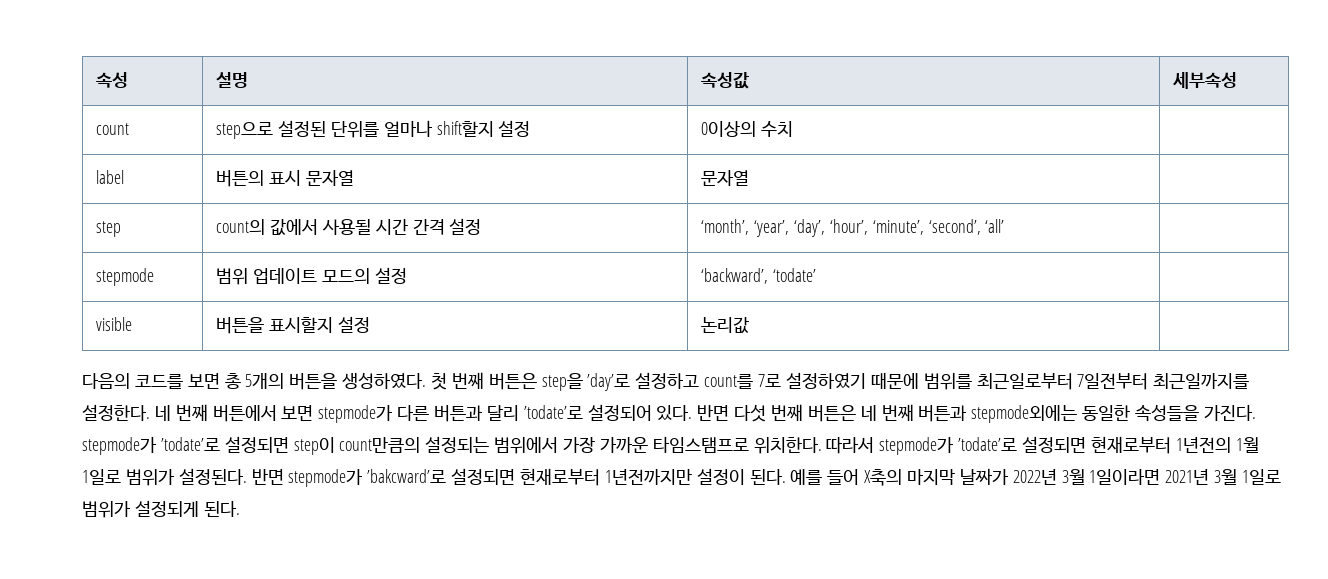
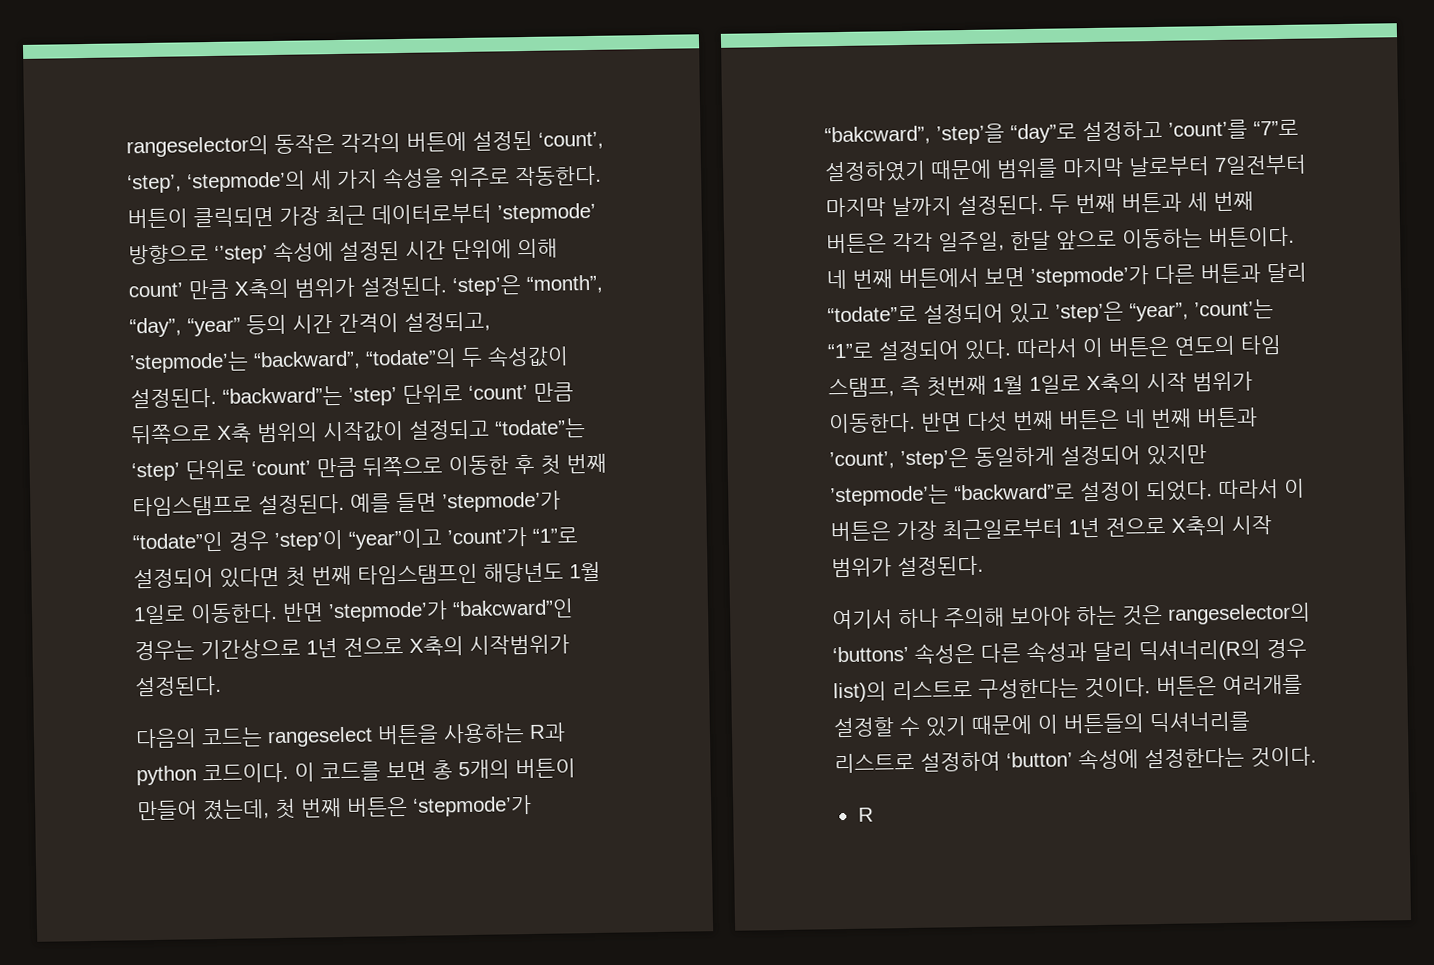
[96,72,129,88] [216,72,249,88] [701,72,750,89] [1173,72,1238,89] [96,123,130,135] [216,120,531,139] [701,121,794,137] [96,170,125,184] [216,170,354,187] [701,170,750,186] [96,221,122,237] [216,218,482,236] [701,219,1005,237] [96,268,155,286] [216,267,407,285] [701,268,817,284] [96,317,133,331] [216,316,370,334] [701,317,750,334] [82,372,1250,391] [82,404,150,421] 속성 | 설명 | 속성값 | 세부속성 // count | step으로 설정된 단위를 얼마나 shift할지 설정 | 0이상의 수치 | // label | 버튼의 표시 문자열 | 문자열 | // step | count의 값에서 사용될 시간 간격 설정 | ‘month’, ‘year’, ‘day’, ‘hour’, ‘minute’, ‘second’, ‘all’ | // stepmode | 범위 업데이트 모드의 설정 | ‘backward’, ‘todate’ | // visible | 버튼을 표시할지 설정 | 논리값 | // 다음의 코드를 보면 총 5개의 버튼을 생성하였다. 첫 번째 버튼은 step을 ’day’로 설정하고 count를 7로 설정하였기 때문에 범위를 최근일로부터 7일전부터 최근일까지를 설정한다. -> [126,130,604,158] [127,165,602,194] [127,202,596,229] [128,238,558,265] [128,274,603,300] [129,311,491,338] [129,345,569,374] [130,382,574,409] [131,418,586,445] [131,453,607,482] [132,490,561,517] [132,527,578,553] [133,561,601,589] [133,598,574,625] [134,634,570,661] [135,675,222,697] [135,722,566,749] [136,758,576,786] [136,794,532,821] [824,119,1299,146] [824,154,1307,183] [825,191,1254,218] [826,226,1295,254] rangeselector의 동작은 각각의 버튼에 설정된 ‘count’, ‘step’, ‘stepmode’의 세 가지 속성을 위주로 작동한다. 버튼이 클릭되면 가장 최근 데이터로부터 ’stepmode’ 방향으로 ‘’step’ 속성에 설정된 시간 단위에 의해 count’ 만큼 X축의 범위가 설정된다. ‘step’은 “month”, “day”, “year” 등의 시간 간격이 설정되고, ’stepmode’는 “backward”, “todate”의 두 속성값이 설정된다. “backward”는 ’step’ 단위로 ‘count’ 만큼 뒤쪽으로 X축 범위의 시작값이 설정되고 “todate”는 ‘step’ 단위로 ‘count’ 만큼 뒤쪽으로 이동한 후 첫 번째 타임스탬프로 설정된다. 예를 들면 ’stepmode’가 “todate”인 경우 ’step’이 “year”이고 ’count’가 “1”로 설정되어 있다면 첫 번째 타임스탬프인 해당년도 1월 1일로 이동한다. 반면 ’stepmode’가 “bakcward”인 경우는 기간상으로 1년 전으로 X축의 시작범위가 설정된다. // 다음의 코드는 rangeselect 버튼을 사용하는 R과 python 코드이다. 이 코드를 보면 총 5개의 버튼이 만들어 졌는데, 첫 번째 버튼은 ‘stepmode’가 “bakcward”, ’step’을 “day”로 설정하고 ’count’를 “7”로 설정하였기 때문에 범위를 마지막 날로부터 7일전부터 마지막 날까지 설정된다. 두 번째 버튼과 세 번째 버튼은 각각 일주일, 한달 앞으로 이동하는 버튼이다.
[318,405,394,423] stepmode가 -> [1030,265,1149,287] ’stepmode’가
[523,404,693,421] ’todate’로 설정되어 있다. -> [827,299,1274,324] [827,335,1282,361] [828,371,1253,398] [828,412,916,434] “todate”로 설정되어 있고 ’step’은 “year”, ’count’는 “1”로 설정되어 있다. 따라서 이 버튼은 연도의 타임 스탬프, 즉 첫번째 1월 1일로 X축의 시작 범위가 이동한다.
[971,405,1256,423] [82,436,1259,455] [82,468,1282,487] [82,500,240,518] stepmode외에는 동일한 속성들을 가진다. stepmode가 ’todate’로 설정되면 step이 count만큼의 설정되는 범위에서 가장 가까운 타임스탬프로 위치한다. 따라서 stepmode가 ’todate’로 설정되면 현재로부터 1년전의 1월 1일로 범위가 설정된다. 반면 stepmode가 ’bakcward’로 설정되면 현재로부터 1년전까지만 설정이 된다. 예를 들어 X축의 마지막 날짜가 2022년 3월 1일이라면 2021년 3월 1일로 범위가 설정되게 된다. -> [829,444,1207,470] [830,478,1305,507] [830,515,1272,542] [831,555,984,578] [832,602,1311,630] [832,638,1307,664] [833,674,1303,703] [833,711,1251,738] [834,746,1317,774] [857,807,874,822] ’count’, ’step’은 동일하게 설정되어 있지만 ’stepmode’는 “backward”로 설정이 되었다. 따라서 이 버튼은 가장 최근일로부터 1년 전으로 X축의 시작 범위가 설정된다. // 여기서 하나 주의해 보아야 하는 것은 rangeselector의 ‘buttons’ 속성은 다른 속성과 달리 딕셔너리(R의 경우 list)의 리스트로 구성한다는 것이다. 버튼은 여러개를 설정할 수 있기 때문에 이 버튼들의 딕셔너리를 리스트로 설정하여 ‘button’ 속성에 설정한다는 것이다. // R

